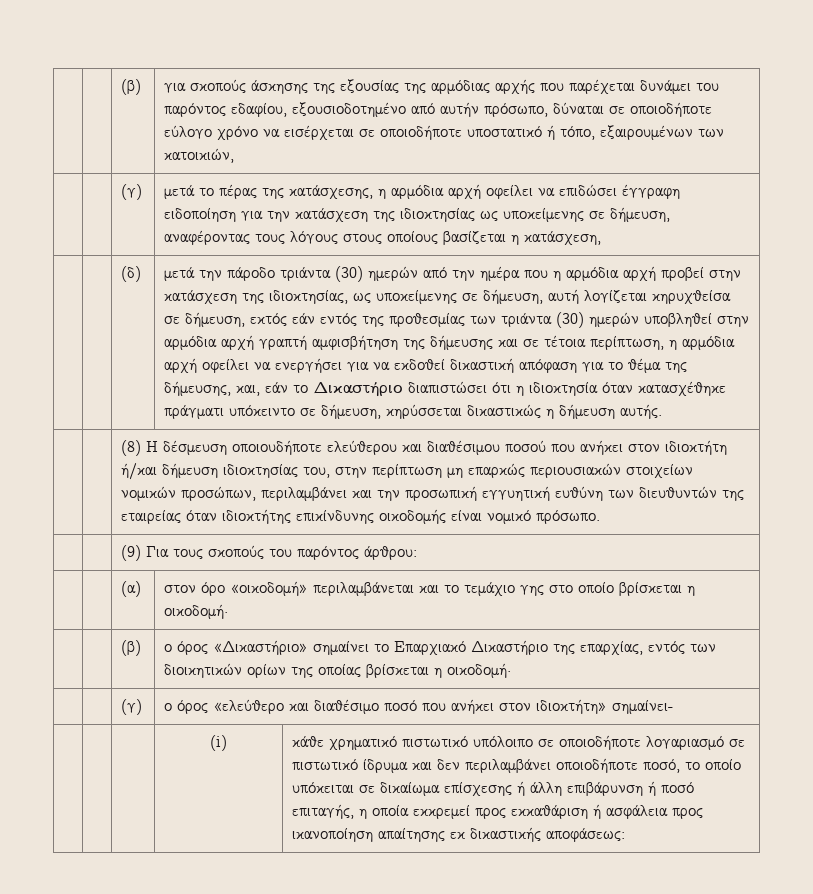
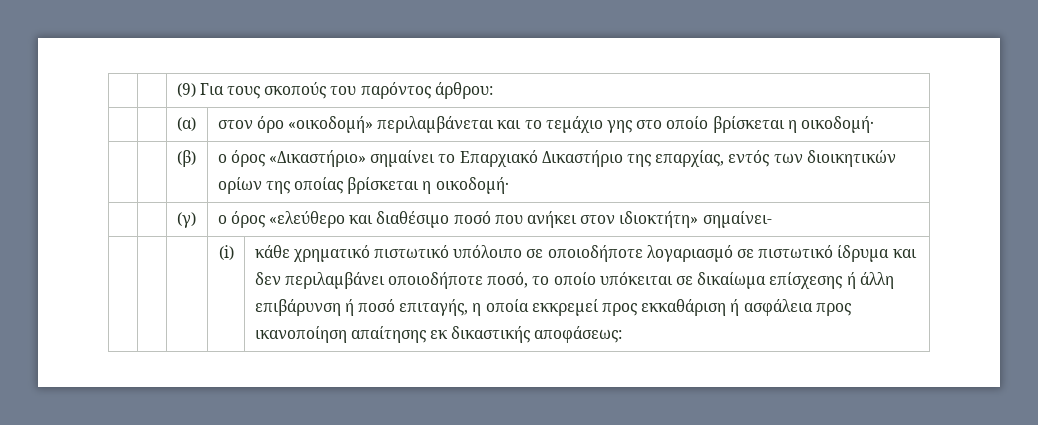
[121,79,142,95] [164,79,720,94] [164,102,713,117] [164,125,725,140] [164,148,235,163] [121,184,143,200] [164,184,681,199] [164,207,671,222] [164,230,602,245] [121,266,142,282] [164,266,742,282] [164,289,732,304] [164,312,750,328] [164,335,736,350] [164,358,688,373] [164,381,727,397] [164,404,663,419] [121,440,728,456] [121,463,694,480] [121,486,745,501] [121,509,601,524] | | (β) | για σκοπούς άσκησης της εξουσίας της αρμόδιας αρχής που παρέχεται δυνάμει του παρόντος εδαφίου, εξουσιοδοτημένο από αυτήν πρόσωπο, δύναται σε οποιοδήποτε εύλογο χρόνο να εισέρχεται σε οποιοδήποτε υποστατικό ή τόπο, εξαιρουμένων των κατοικιών, // | | (γ) | μετά το πέρας της κατάσχεσης, η αρμόδια αρχή οφείλει να επιδώσει έγγραφη ειδοποίηση για την κατάσχεση της ιδιοκτησίας ως υποκείμενης σε δήμευση, αναφέροντας τους λόγους στους οποίους βασίζεται η κατάσχεση, // | | (δ) | μετά την πάροδο τριάντα (30) ημερών από την ημέρα που η αρμόδια αρχή προβεί στην κατάσχεση της ιδιοκτησίας, ως υποκείμενης σε δήμευση, αυτή λογίζεται κηρυχθείσα σε δήμευση, εκτός εάν εντός της προθεσμίας των τριάντα (30) ημερών υποβληθεί στην αρμόδια αρχή γραπτή αμφισβήτηση της δήμευσης και σε τέτοια περίπτωση, η αρμόδια αρχή οφείλει να ενεργήσει για να εκδοθεί δικαστική απόφαση για το θέμα της δήμευσης, και, εάν το Δικαστήριο διαπιστώσει ότι η ιδιοκτησία όταν κατασχέθηκε πράγματι υπόκειντο σε δήμευση, κηρύσσεται δικαστικώς η δήμευση αυτής. // | | (8) Η δέσμευση οποιουδήποτε ελεύθερου και διαθέσιμου ποσού που ανήκει στον ιδιοκτήτη ή/και δήμευση ιδιοκτησίας του, στην περίπτωση μη επαρκώς περιουσιακών στοιχείων νομικών προσώπων, περιλαμβάνει και την προσωπική εγγυητική ευθύνη των διευθυντών της εταιρείας όταν ιδιοκτήτης επικίνδυνης οικοδομής είναι νομικό πρόσωπο. // | -> (176, 90) |

